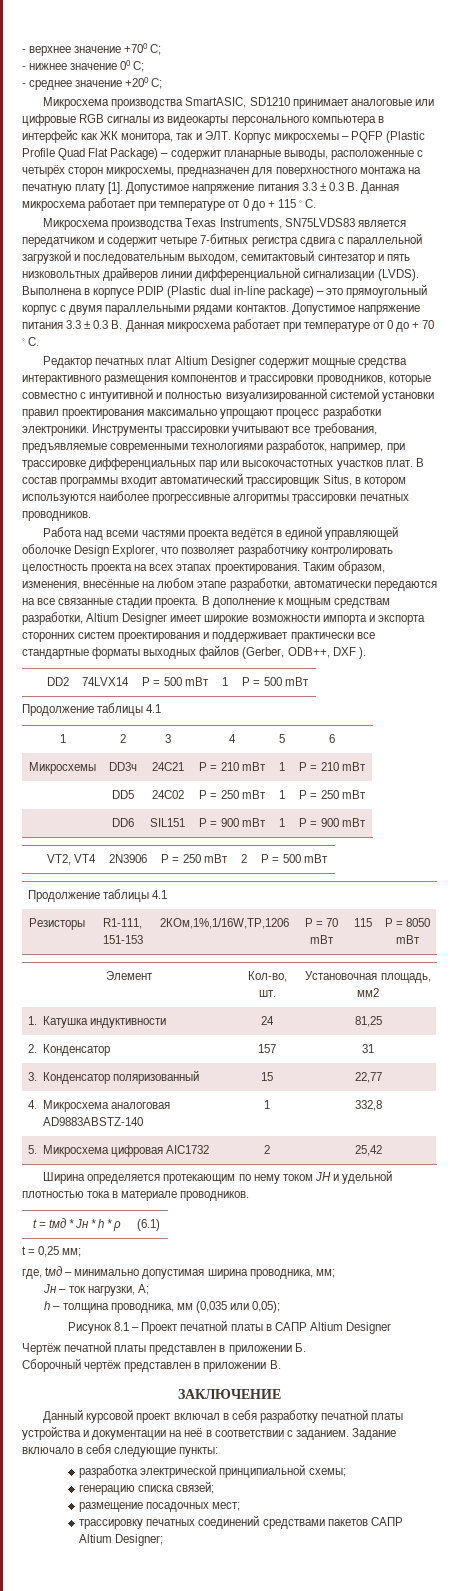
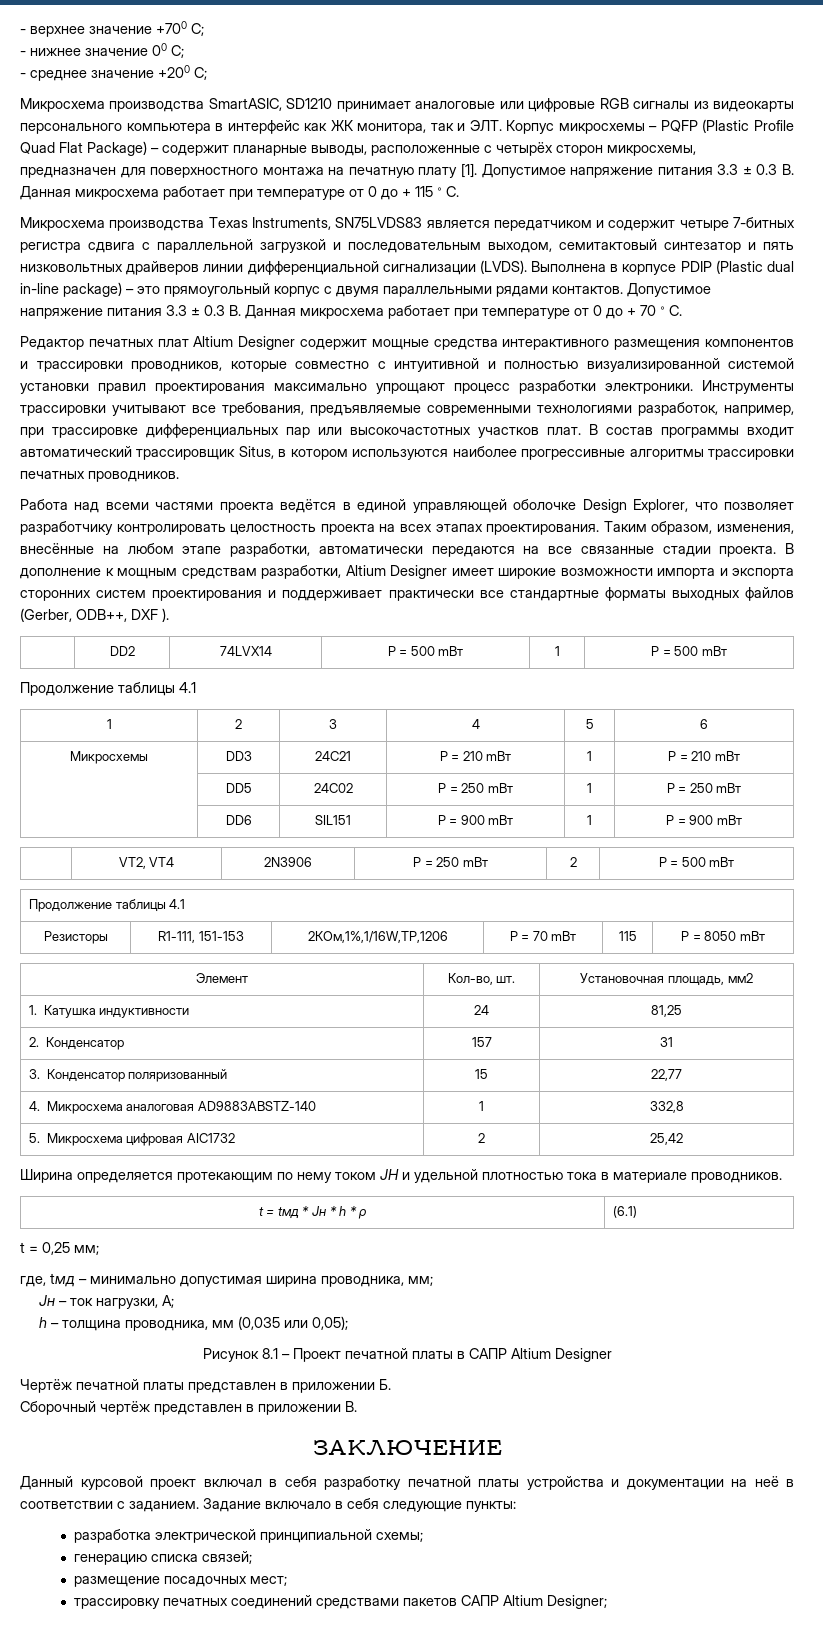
[109,762,137,771] DD3ч -> [225,751,252,761] DD3

